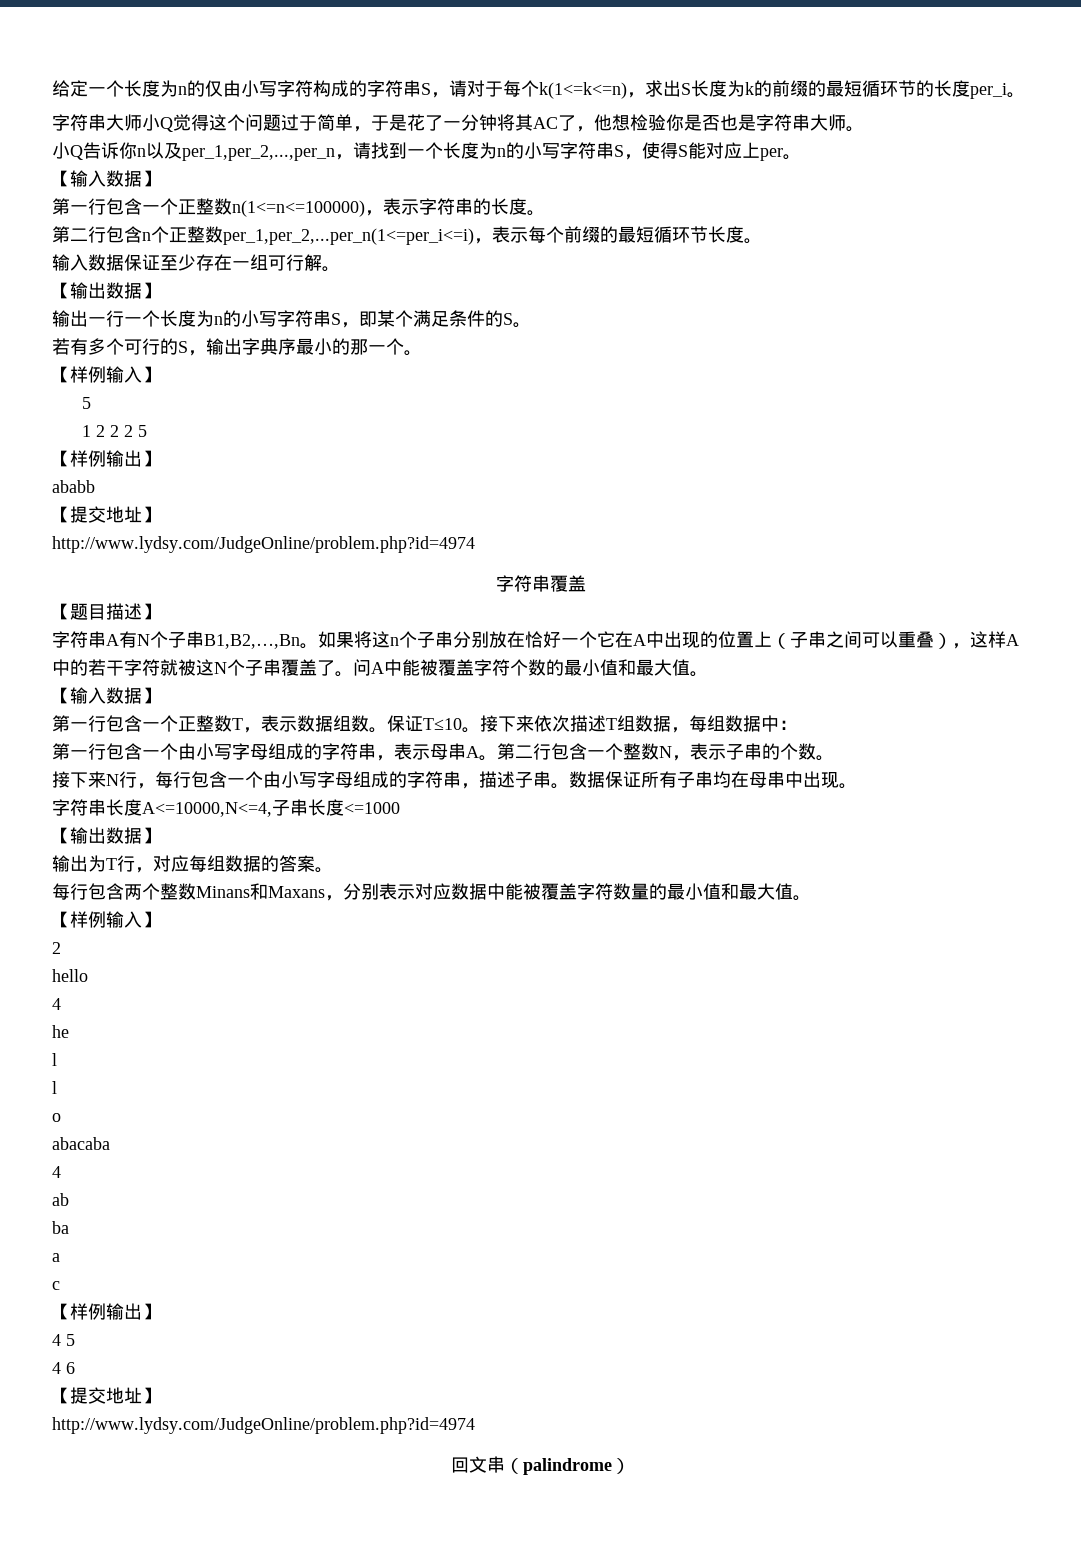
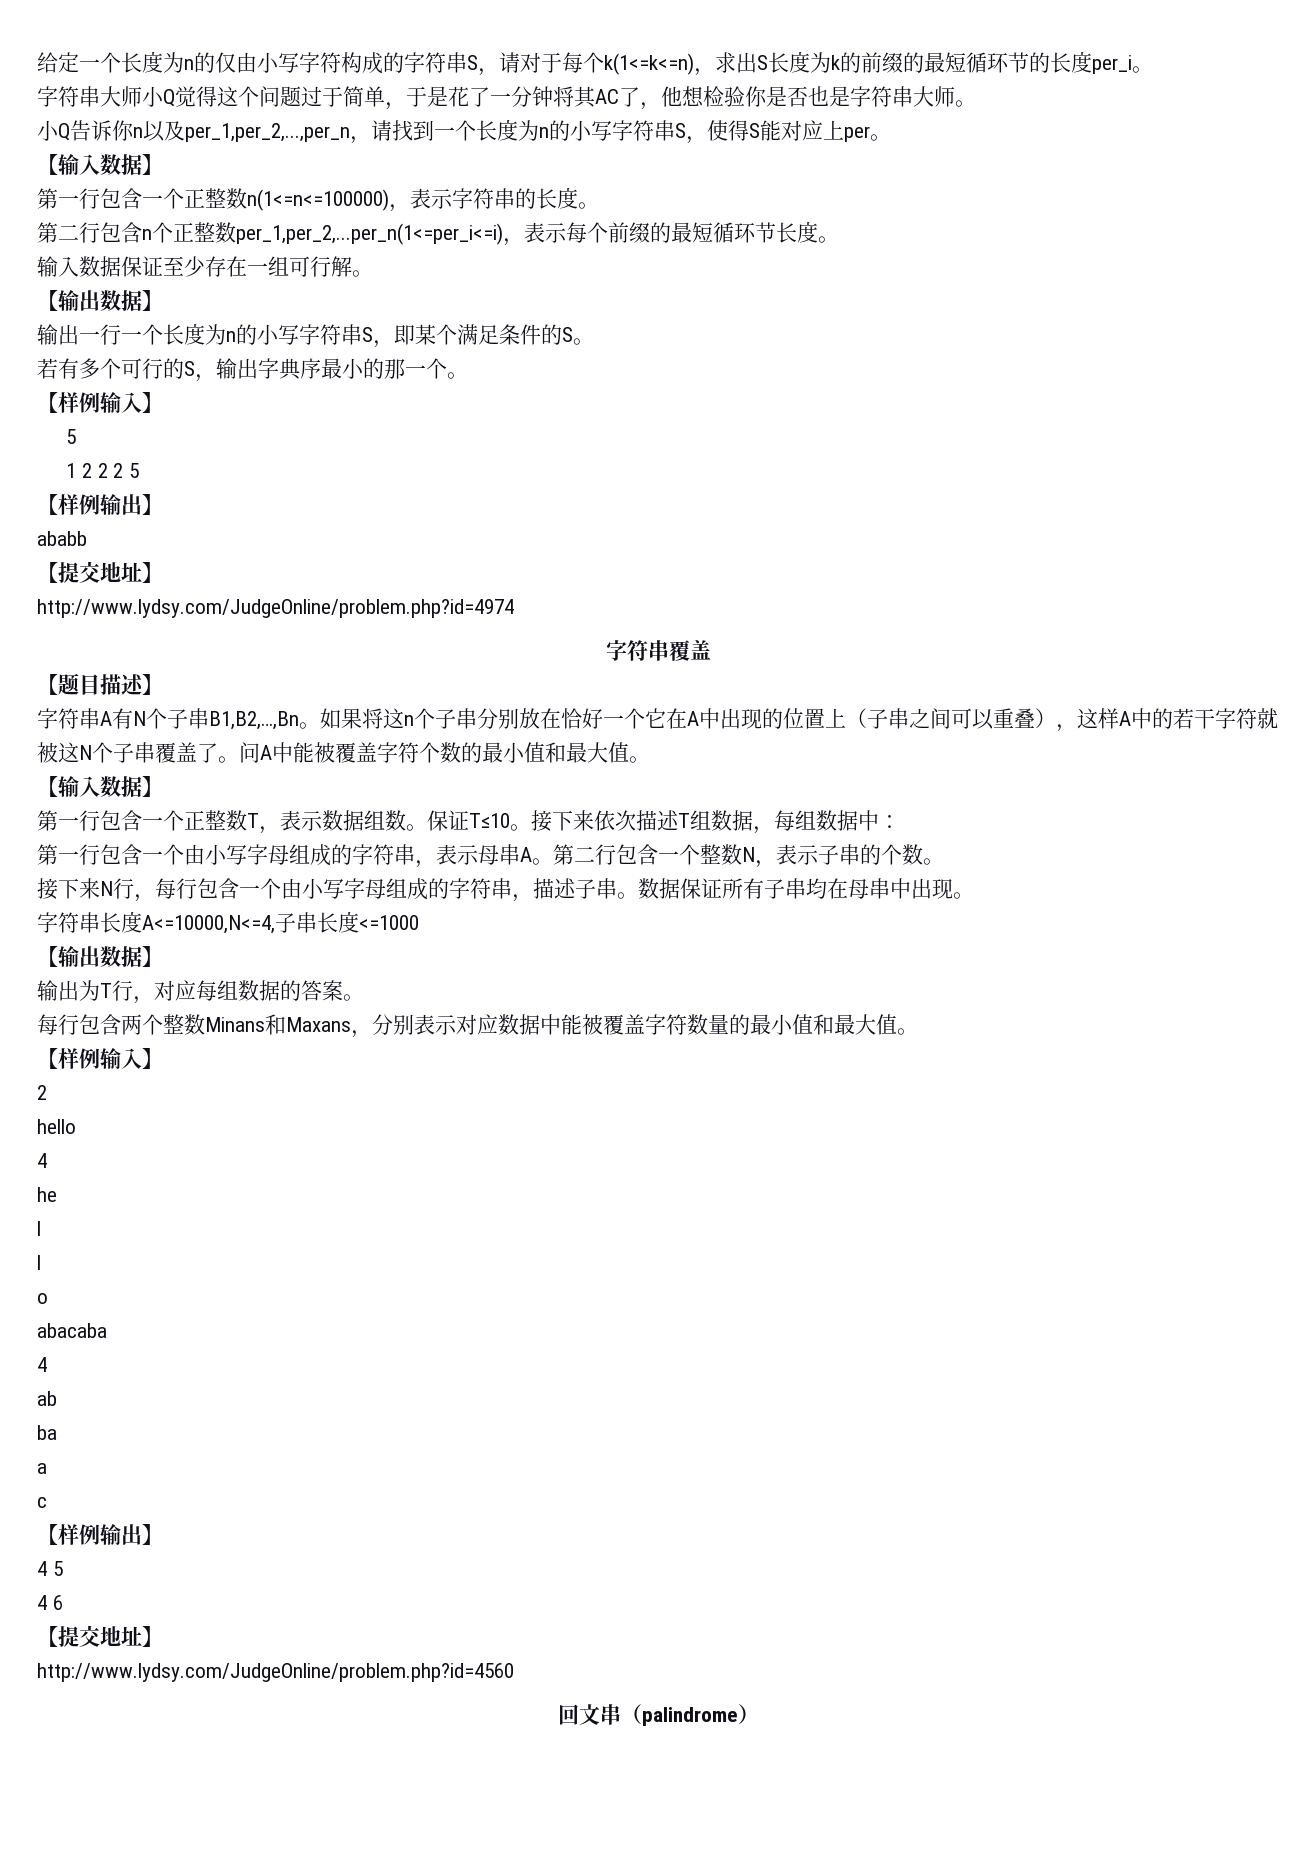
[52,1417,475,1434] http://www.lydsy.com/JudgeOnline/problem.php?id=4974 -> [37,1663,514,1682] http://www.lydsy.com/JudgeOnline/problem.php?id=4560

